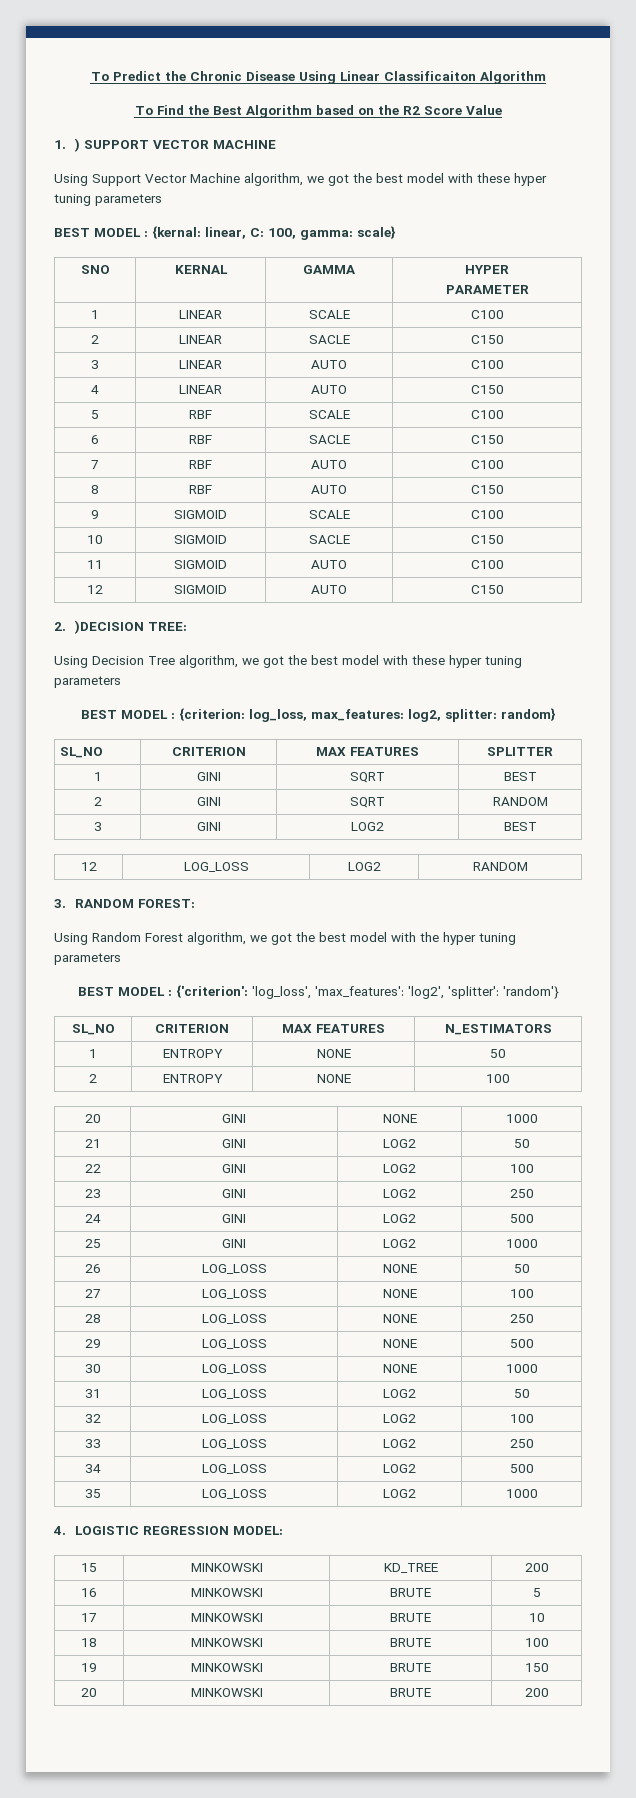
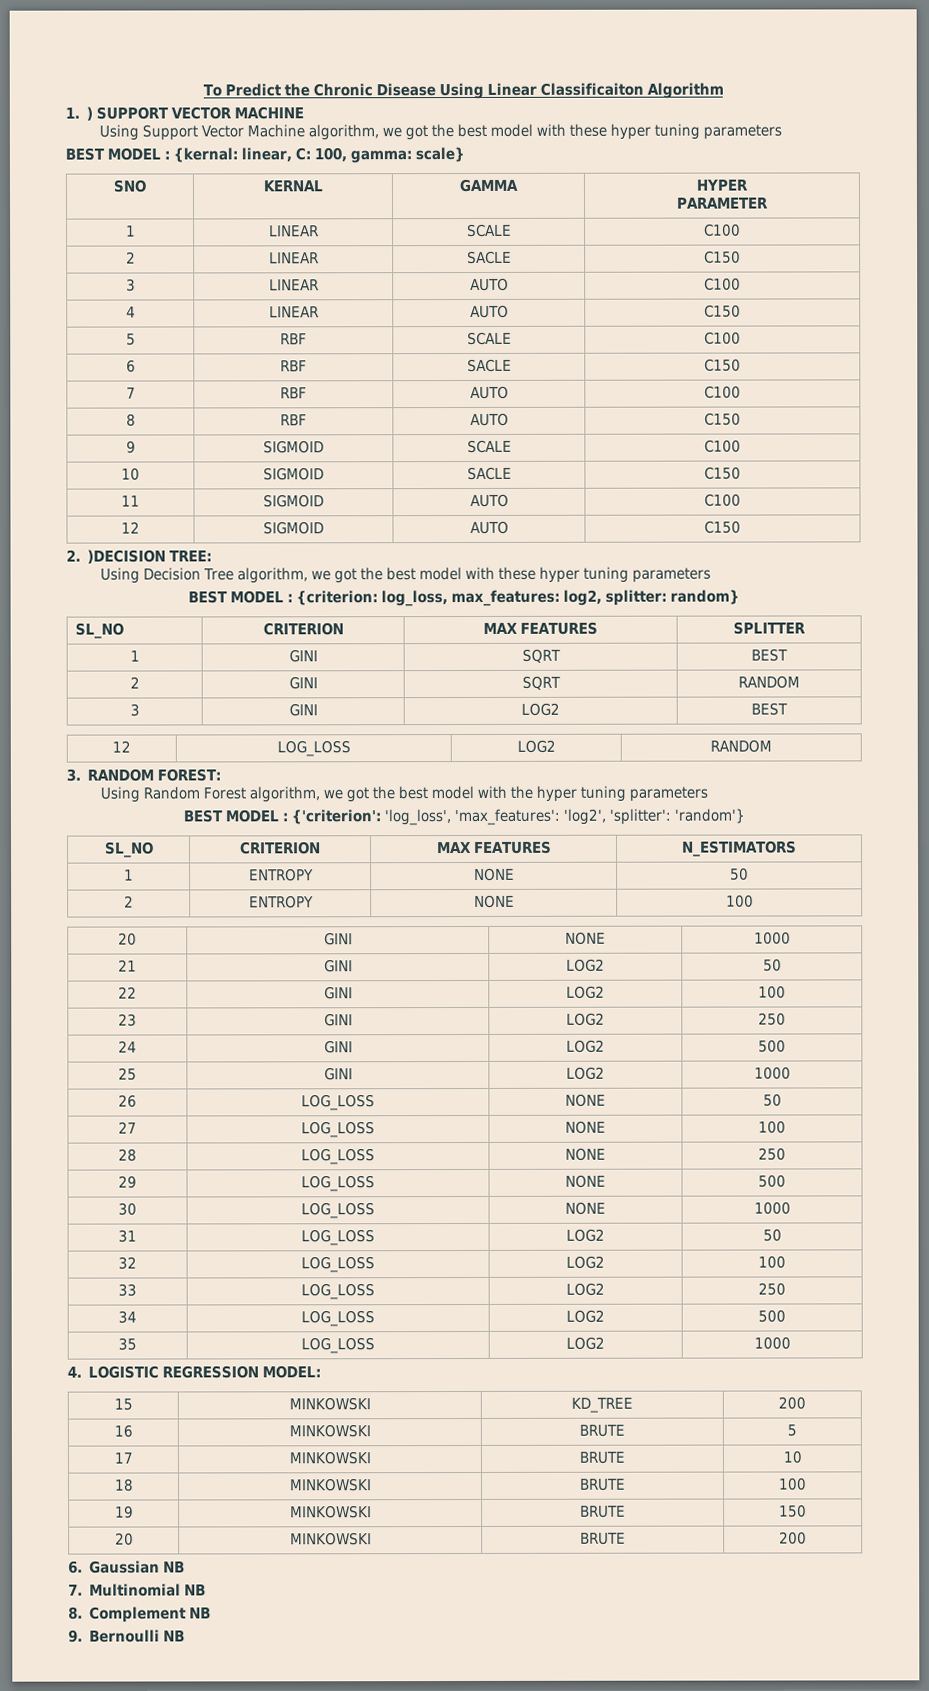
[134,105,502,118] // To Find the Best Algorithm based on the R2 Score Value -> (724, 90) none
(549, 1692) none -> [68,1560,186,1574] [68,1583,207,1597] [68,1606,212,1623] [68,1629,186,1643] // 6. Gaussian NB // 7. Multinomial NB // 8. Complement NB // 9. Bernoulli NB

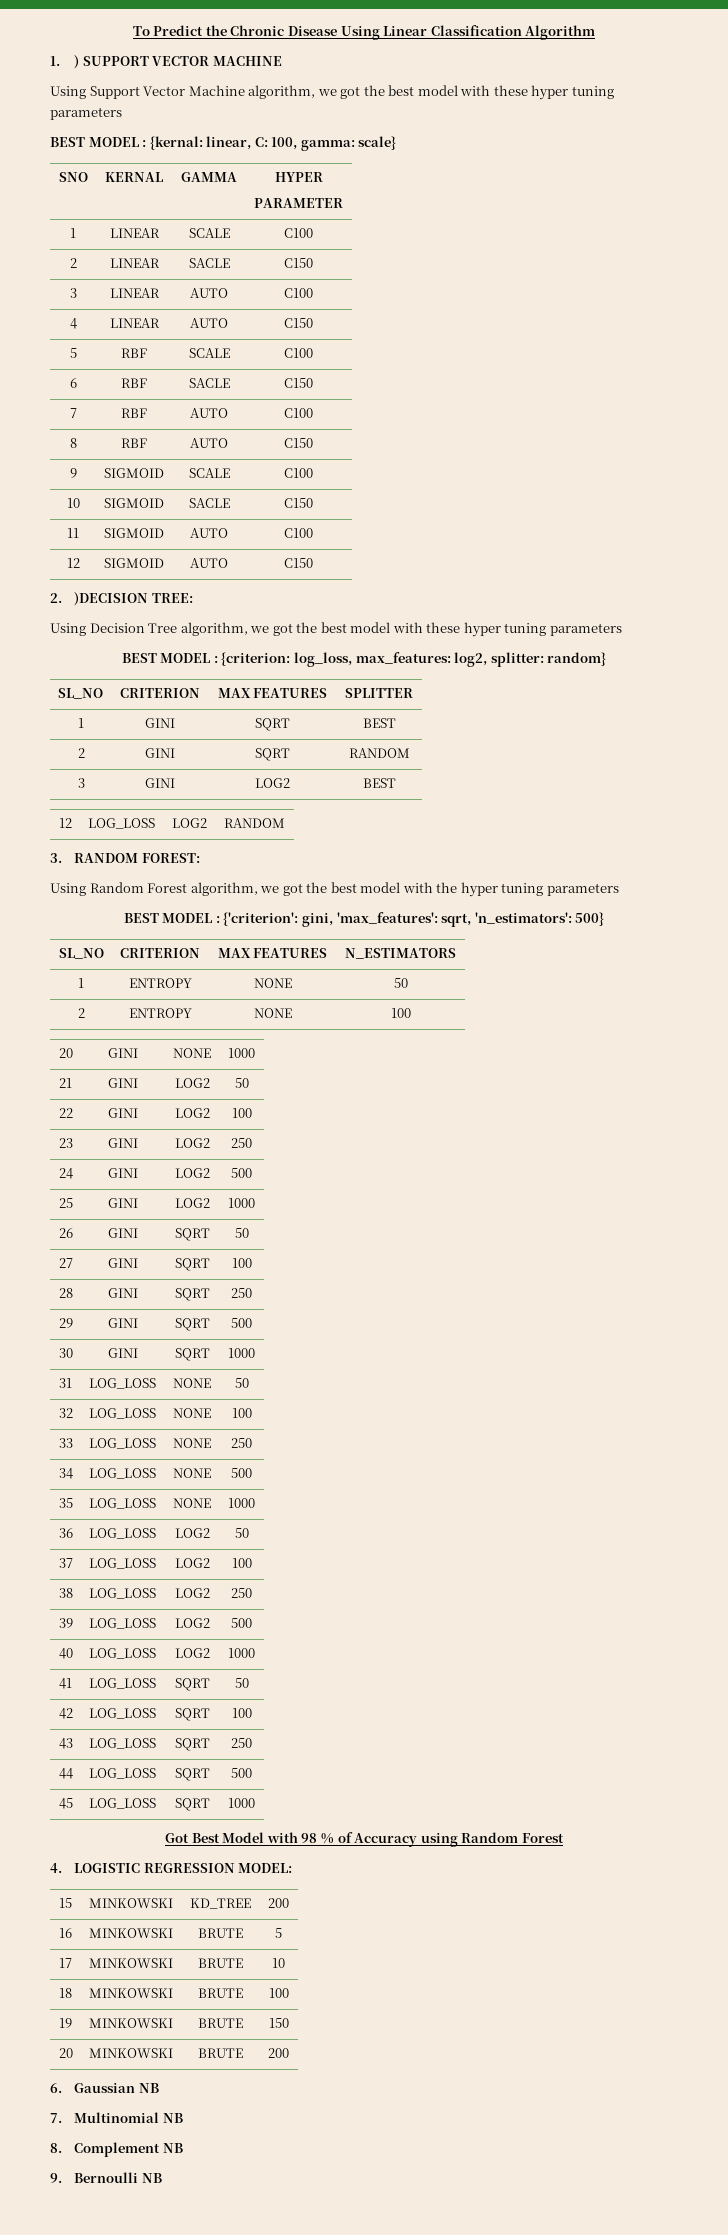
[539,82,644,96] Classificaiton -> [430,25,522,36] Classification
[384,808,745,826] 'log_loss', 'max_features': 'log2', 'splitter': 'random'} -> [302,912,605,927] gini, 'max_features': sqrt, 'n_estimators': 500}
(137, 1101) none -> [107,1228,138,1238] [174,1228,210,1241] [234,1228,249,1238] [58,1258,73,1268] [107,1258,138,1268] [174,1258,210,1271] [231,1258,252,1268] [58,1288,73,1298] [107,1288,138,1298] [174,1288,210,1301] [231,1288,252,1298] [58,1318,73,1328] [107,1318,138,1328] [174,1318,210,1331] [231,1318,252,1328] [58,1348,73,1358] [107,1348,138,1358] [174,1348,210,1361] [228,1348,255,1358] [59,1378,72,1388] | GINI | SQRT | 50 // 27 | GINI | SQRT | 100 // 28 | GINI | SQRT | 250 // 29 | GINI | SQRT | 500 // 30 | GINI | SQRT | 1000 // 31
[118,1121,137,1134] 27 -> [58,1408,73,1418] 32
[118,1148,137,1162] 28 -> [58,1438,73,1448] 33
[118,1175,137,1189] 29 -> [58,1468,73,1479] 34
[118,1202,137,1216] 30 -> [58,1498,73,1508] 35
[118,1229,137,1243] 31 -> [58,1528,73,1538] 36
[118,1256,137,1270] 32 -> [58,1558,73,1568] 37
[118,1283,137,1297] 33 -> [58,1588,73,1598] 38
[118,1310,137,1324] 34 -> [58,1618,73,1628] 39
[118,1337,137,1351] 35 -> [58,1648,73,1659] 40
(791, 1343) none -> [59,1678,72,1689] [89,1678,156,1689] [174,1678,210,1691] [234,1678,249,1688] [58,1708,73,1719] [89,1708,156,1719] [174,1708,210,1721] [231,1708,252,1718] [58,1738,73,1749] [89,1738,156,1749] [174,1738,210,1751] [231,1738,252,1748] [58,1768,73,1779] [89,1768,156,1779] [174,1768,210,1781] [231,1768,252,1778] [58,1798,73,1809] [89,1798,156,1809] [174,1798,210,1811] [228,1798,255,1808] [165,1832,564,1847] // 41 | LOG_LOSS | SQRT | 50 // 42 | LOG_LOSS | SQRT | 100 // 43 | LOG_LOSS | SQRT | 250 // 44 | LOG_LOSS | SQRT | 500 // 45 | LOG_LOSS | SQRT | 1000 // Got Best Model with 98 % of Accuracy using Random Forest

